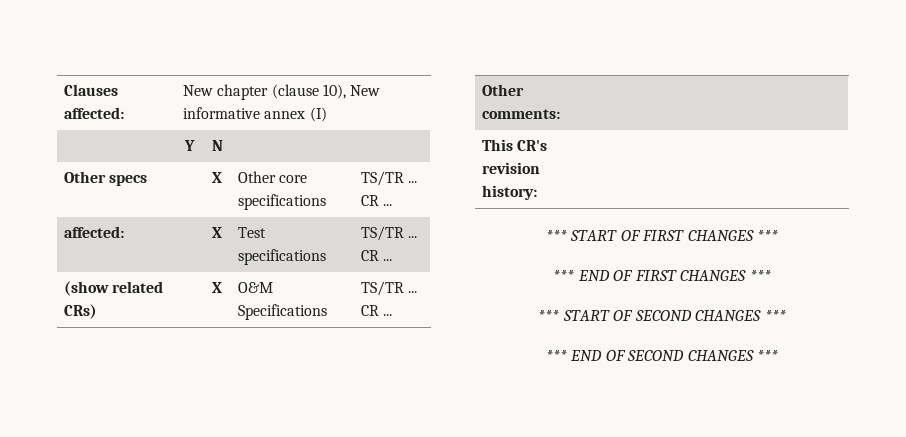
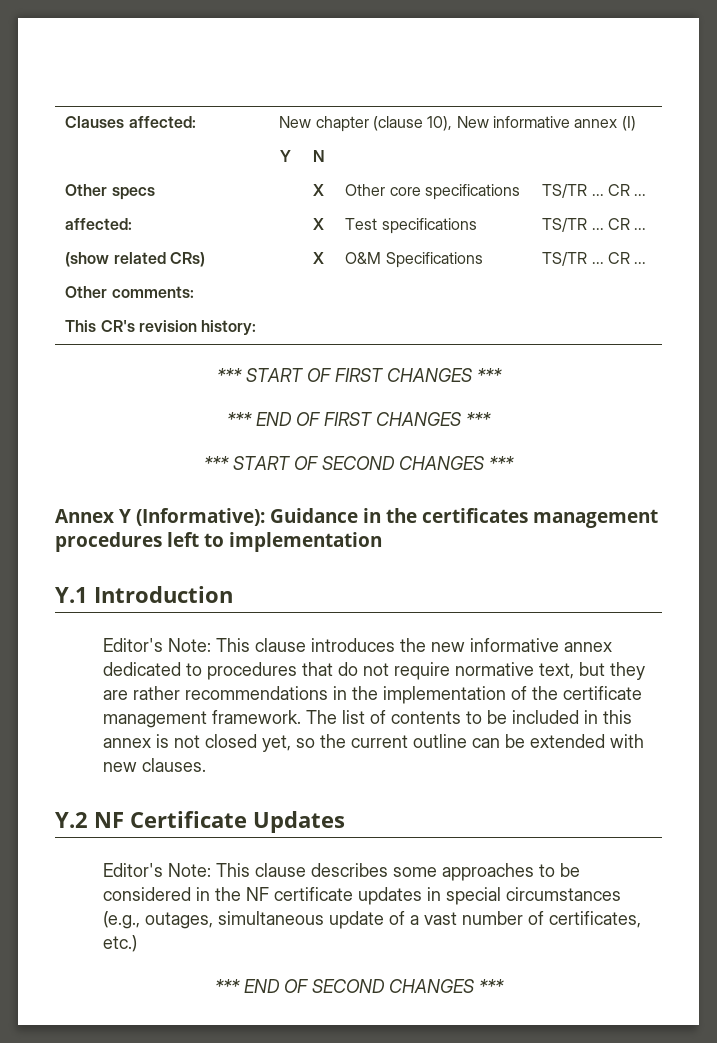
(786, 315) none -> [55,508,658,528] [55,532,382,552] [55,586,233,603] [103,638,613,652] [103,662,646,680] [103,686,643,704] [103,710,633,728] [103,734,645,752] [103,758,207,772] [55,811,345,833] [103,863,581,881] [103,887,622,905] [103,911,642,929] [103,935,138,952] // Annex Y (Informative): Guidance in the certificates management procedures left to implementation // Y.1 Introduction // Editor's Note: This clause introduces the new informative annex dedicated to procedures that do not require normative text, but they are rather recommendations in the implementation of the certificate management framework. The list of contents to be included in this annex is not closed yet, so the current outline can be extended with new clauses. // Y.2 NF Certificate Updates // Editor's Note: This clause describes some approaches to be considered in the NF certificate updates in special circumstances (e.g., outages, simultaneous update of a vast number of certificates, etc.)

